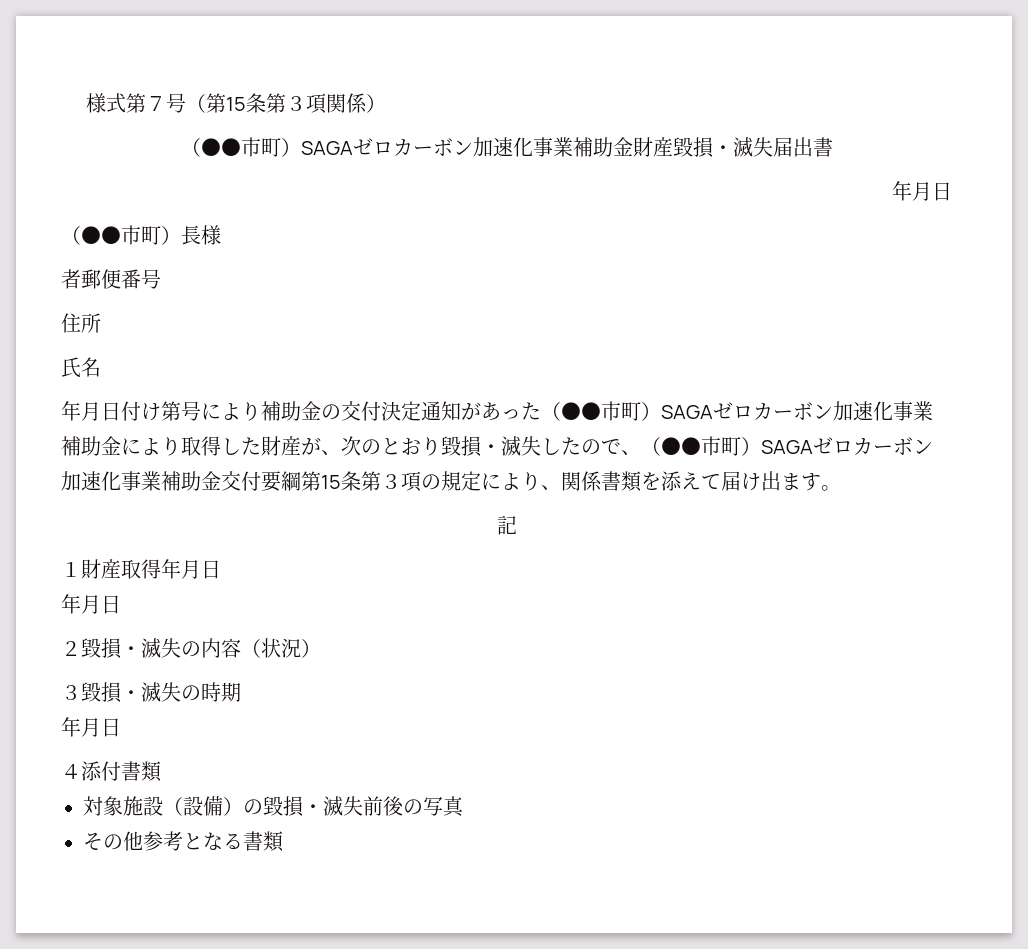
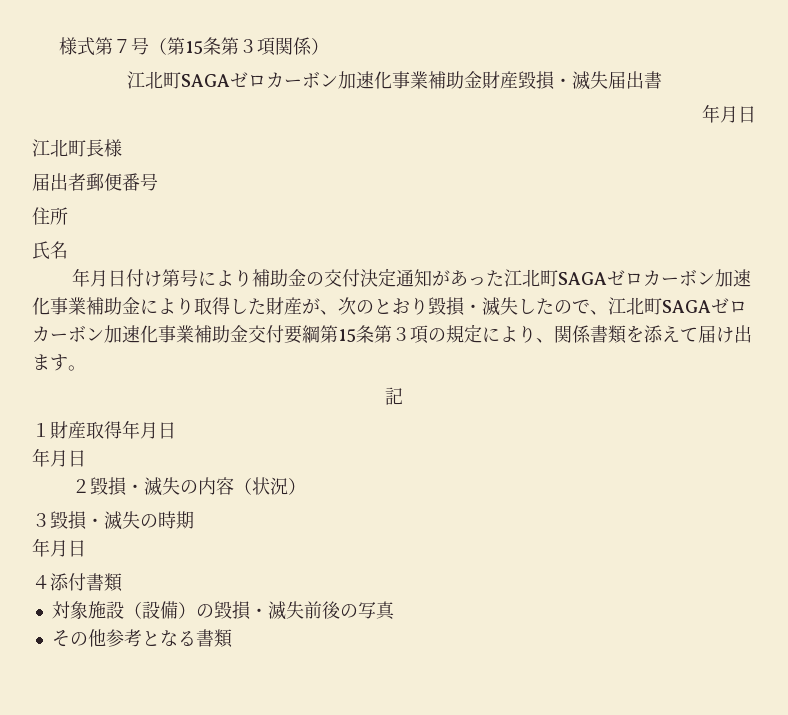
[180,137,301,157] （●●市町） -> [126,71,181,89] 江北町
[61,225,181,245] （●●市町） -> [32,139,86,157] 江北町
(221, 235) none -> [32,173,68,191] 届出
[541,401,661,421] （●●市町） -> [504,269,559,287] 江北町
[641,436,761,456] （●●市町） -> [608,297,662,315] 江北町

